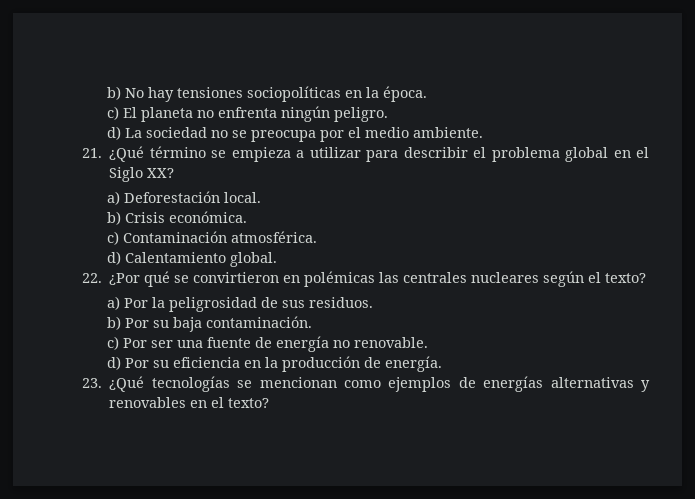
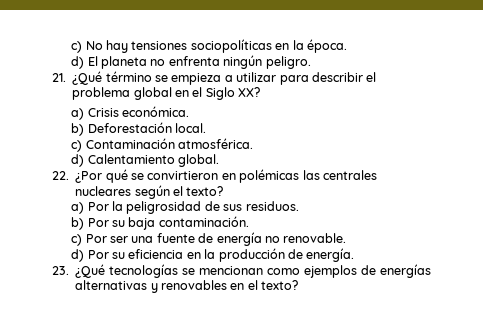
[106,86,121,100] b) -> [71,41,83,53] c)
[106,106,119,120] c) -> [71,56,85,69] d)
[106,126,483,142] // d) La sociedad no se preocupa por el medio ambiente. -> (311, 62) none
(120, 198) none -> [87,106,190,117] [71,123,85,136] Crisis económica. // b)
[106,211,247,225] // b) Crisis económica. -> (207, 128) none

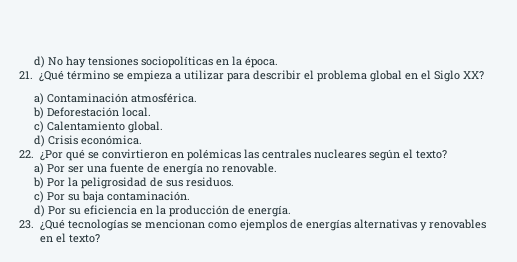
[71,41,83,53] c) -> [34,56,46,68] d)
[71,55,311,69] // d) El planeta no enfrenta ningún peligro. -> (279, 62) none
[87,106,190,117] Crisis económica. -> [47,93,198,103] Contaminación atmosférica.
[85,138,254,149] [71,154,220,167] Contaminación atmosférica. // d) Calentamiento global. -> [47,121,164,133] [34,135,143,147] Calentamiento global. // d) Crisis económica.
[112,201,299,214] [71,216,249,230] [71,234,107,246] la peligrosidad de sus residuos. // b) Por su baja contaminación. // c) Por -> (66, 168) none
(347, 238) none -> [33,177,235,189] [34,191,191,203] // b) Por la peligrosidad de sus residuos. // c) Por su baja contaminación.

